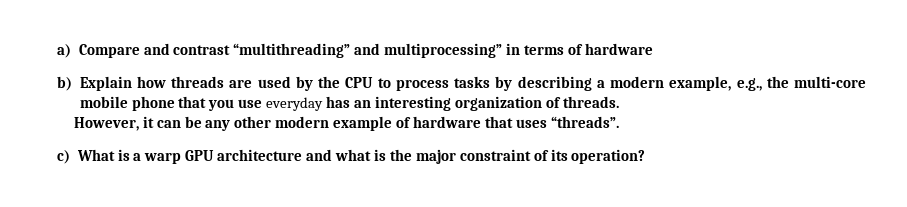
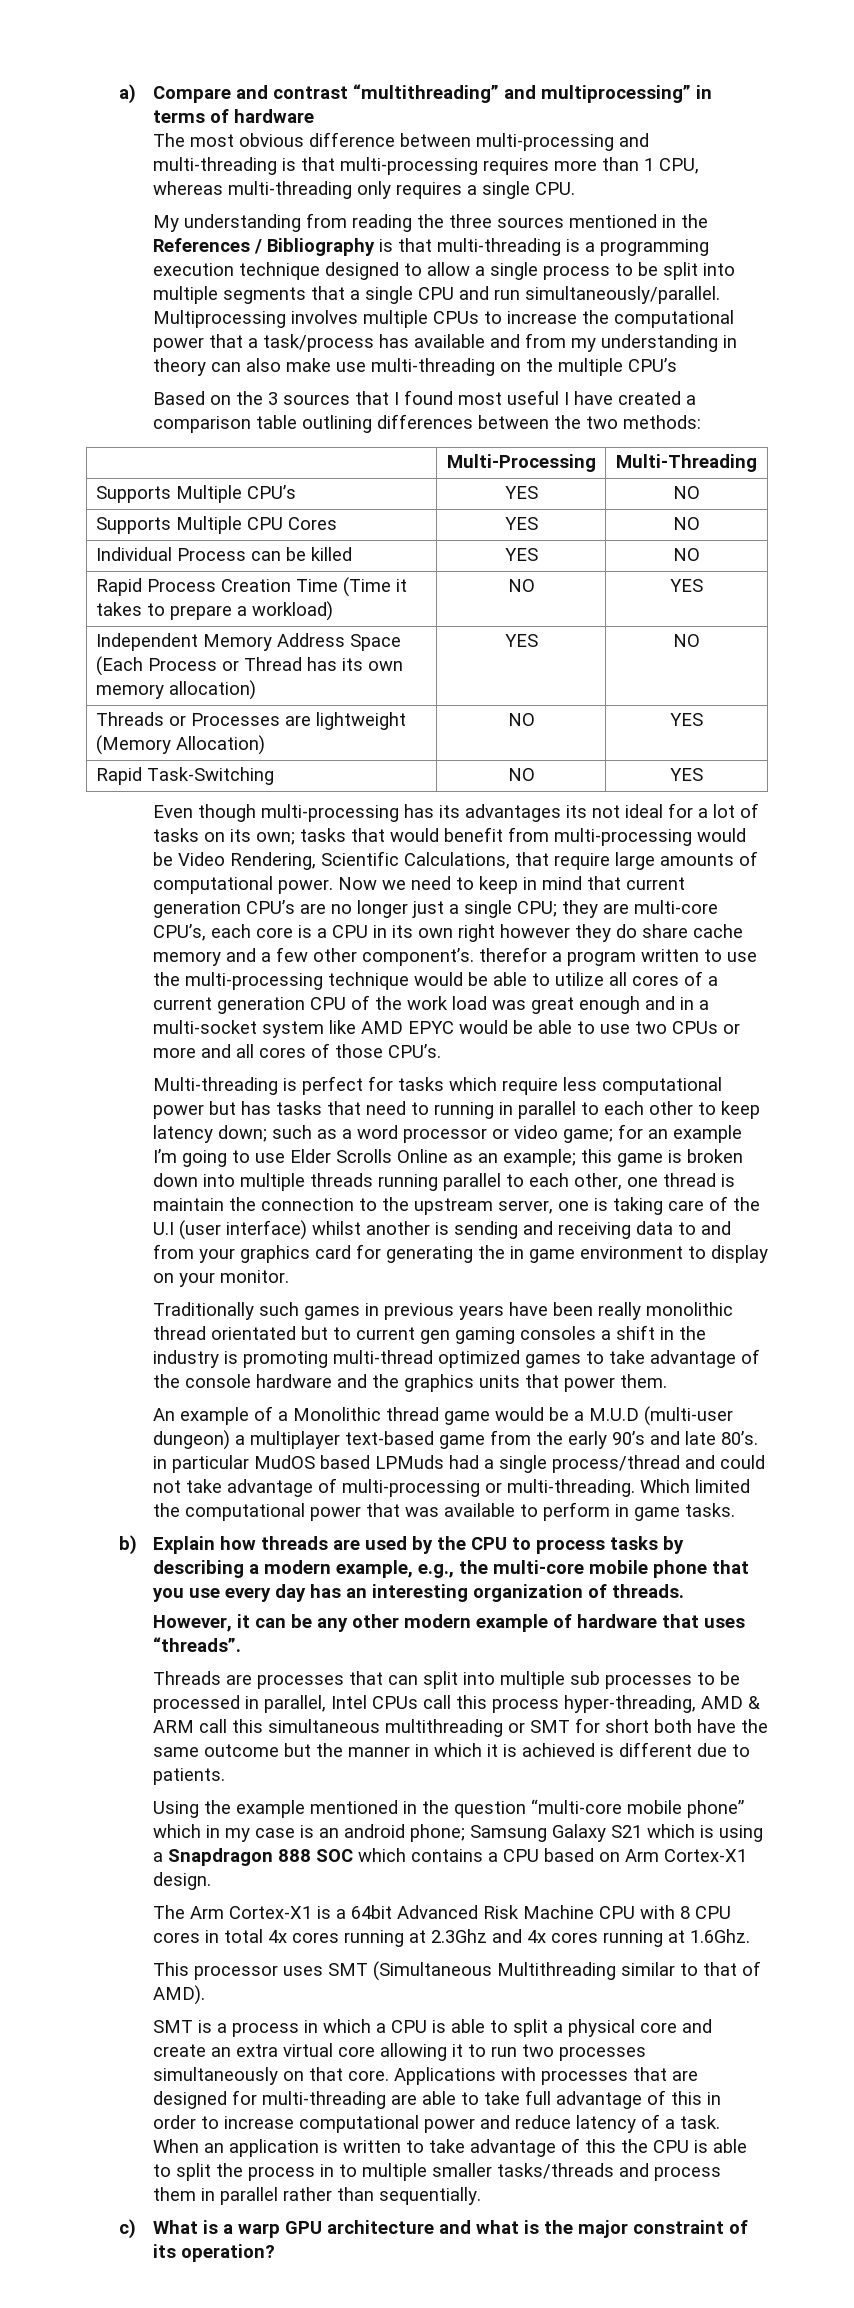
(653, 49) none -> [152,132,649,151] [152,157,699,175] [152,181,575,199] [152,213,708,232] [152,238,709,256] [152,262,735,280] [152,286,720,304] [152,310,734,328] [152,333,737,352] [152,358,677,376] [152,390,696,405] [152,414,701,433] [446,454,596,472] [616,454,757,472] [95,485,296,503] [504,486,538,499] [673,486,700,499] [95,516,337,534] [504,517,538,530] [673,517,700,530] [95,547,352,561] [504,548,538,561] [673,548,700,561] [95,577,407,597] [95,601,333,621] [507,579,535,592] [670,579,703,592] [95,633,401,651] [95,656,403,676] [95,680,256,700] [504,634,538,647] [673,634,700,647] [95,712,406,730] [95,735,265,755] [507,713,535,726] [670,713,703,726] [95,767,274,785] [507,768,535,781] [670,768,703,781] [152,803,759,822] [152,827,746,846] [152,851,758,870] [152,876,685,894] [152,900,718,918] [152,924,743,942] [152,947,757,966] [152,971,718,990] [152,995,709,1014] [152,1020,740,1038] [152,1043,441,1058] [152,1076,722,1095] [152,1101,760,1119] [152,1124,742,1143] [152,1149,743,1167] [152,1173,735,1191] [152,1196,760,1215] [152,1220,731,1240] [152,1244,768,1263] [152,1270,289,1287] [152,1302,733,1320] [152,1325,706,1344] [152,1349,760,1368] [152,1374,667,1392] [152,1406,733,1426] [152,1430,758,1450] [152,1455,765,1473] [152,1478,750,1497] [152,1502,735,1521] // The most obvious difference between multi-processing and multi-threading is that multi-processing requires more than 1 CPU, whereas multi-threading only requires a single CPU. // My understanding from reading the three sources mentioned in the References / Bibliography is that multi-threading is a programming execution technique designed to allow a single process to be split into multiple segments that a single CPU and run simultaneously/parallel. Multiprocessing involves multiple CPUs to increase the computational power that a task/process has available and from my understanding in theory can also make use multi-threading on the multiple CPU’s // Based on the 3 sources that I found most useful I have created a comparison table outlining differences between the two methods: // | Multi-Processing | Multi-Threading // Supports Multiple CPU’s | YES | NO // Supports Multiple CPU Cores | YES | NO // Individual Process can be killed | YES | NO // Rapid Process Creation Time (Time it takes to prepare a workload) | NO | YES // Independent Memory Address Space (Each Process or Thread has its own memory allocation) | YES | NO // Threads or Processes are lightweight (Memory Allocation) | NO | YES // Rapid Task-Switching | NO | YES // Even though multi-processing has its advantages its not ideal for a lot of tasks on its own; tasks that would benefit from multi-processing would be Video Rendering, Scientific Calculations, that require large amounts of computational power. Now we need to keep in mind that current generation CPU’s are no longer just a single CPU; they are multi-core CPU’s, each core is a CPU in its own right however they do share cache memory and a few other component’s. therefor a program written to use the multi-processing technique would be able to utilize all cores of a current generation CPU of the work load was great enough and in a multi-socket system like AMD EPYC would be able to use two CPUs or more and all cores of those CPU’s. // Multi-threading is perfect for tasks which require less computational power but has tasks that need to running in parallel to each other to keep latency down; such as a word processor or video game; for an example I’m going to use Elder Scrolls Online as an example; this game is broken down into multiple threads running parallel to each other, one thread is maintain the connection to the upstream server, one is taking care of the U.I (user interface) whilst another is sending and receiving data to and from your graphics card for generating the in game environment to display on your monitor. // Traditionally such games in previous years have been really monolithic thread orientated but to current gen gaming consoles a shift in the industry is promoting multi-thread optimized games to take advantage of the console hardware and the graphics units that power them. // An example of a Monolithic thread game would be a M.U.D (multi-user dungeon) a multiplayer text-based game from the early 90’s and late 80’s. in particular MudOS based LPMuds had a single process/thread and could not take advantage of multi-processing or multi-threading. Which limited the computational power that was available to perform in game tasks.
[266,97,324,111] everyday -> [224,1584,306,1602] every day
(619, 122) none -> [152,1671,740,1689] [152,1695,760,1713] [152,1718,768,1737] [152,1742,750,1757] [152,1768,225,1785] [152,1799,744,1818] [152,1824,763,1842] [152,1848,747,1866] [152,1872,211,1890] [152,1905,731,1919] [152,1929,750,1947] [152,1961,761,1981] [152,1985,205,2005] [152,2019,712,2037] [152,2043,646,2061] [152,2067,698,2085] [152,2090,721,2109] [152,2114,720,2133] [152,2138,747,2157] [152,2163,721,2181] [152,2187,481,2205] // Threads are processes that can split into multiple sub processes to be processed in parallel, Intel CPUs call this process hyper-threading, AMD & ARM call this simultaneous multithreading or SMT for short both have the same outcome but the manner in which it is achieved is different due to patients. // Using the example mentioned in the question “multi-core mobile phone” which in my case is an android phone; Samsung Galaxy S21 which is using a Snapdragon 888 SOC which contains a CPU based on Arm Cortex-X1 design. // The Arm Cortex-X1 is a 64bit Advanced Risk Machine CPU with 8 CPU cores in total 4x cores running at 2.3Ghz and 4x cores running at 1.6Ghz. // This processor uses SMT (Simultaneous Multithreading similar to that of AMD). // SMT is a process in which a CPU is able to split a physical core and create an extra virtual core allowing it to run two processes simultaneously on that core. Applications with processes that are designed for multi-threading are able to take full advantage of this in order to increase computational power and reduce latency of a task. When an application is written to take advantage of this the CPU is able to split the process in to multiple smaller tasks/threads and process them in parallel rather than sequentially.

